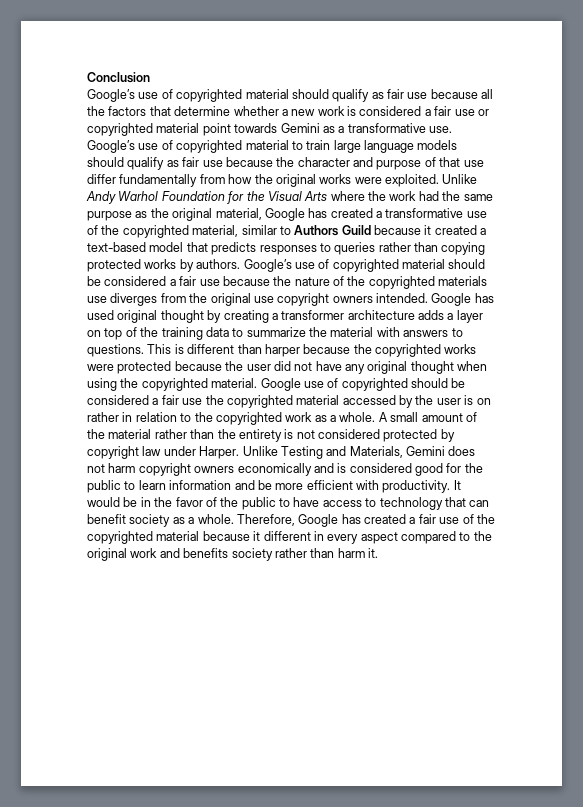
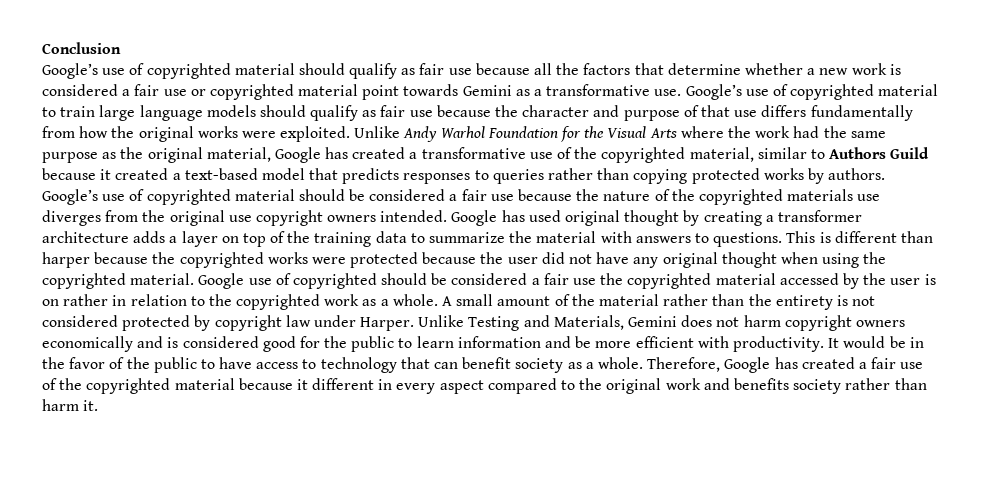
[87,174,116,184] differ -> [761,105,807,117] differs

